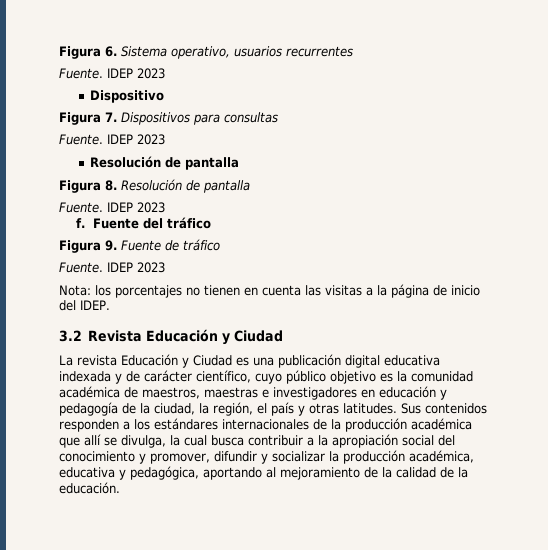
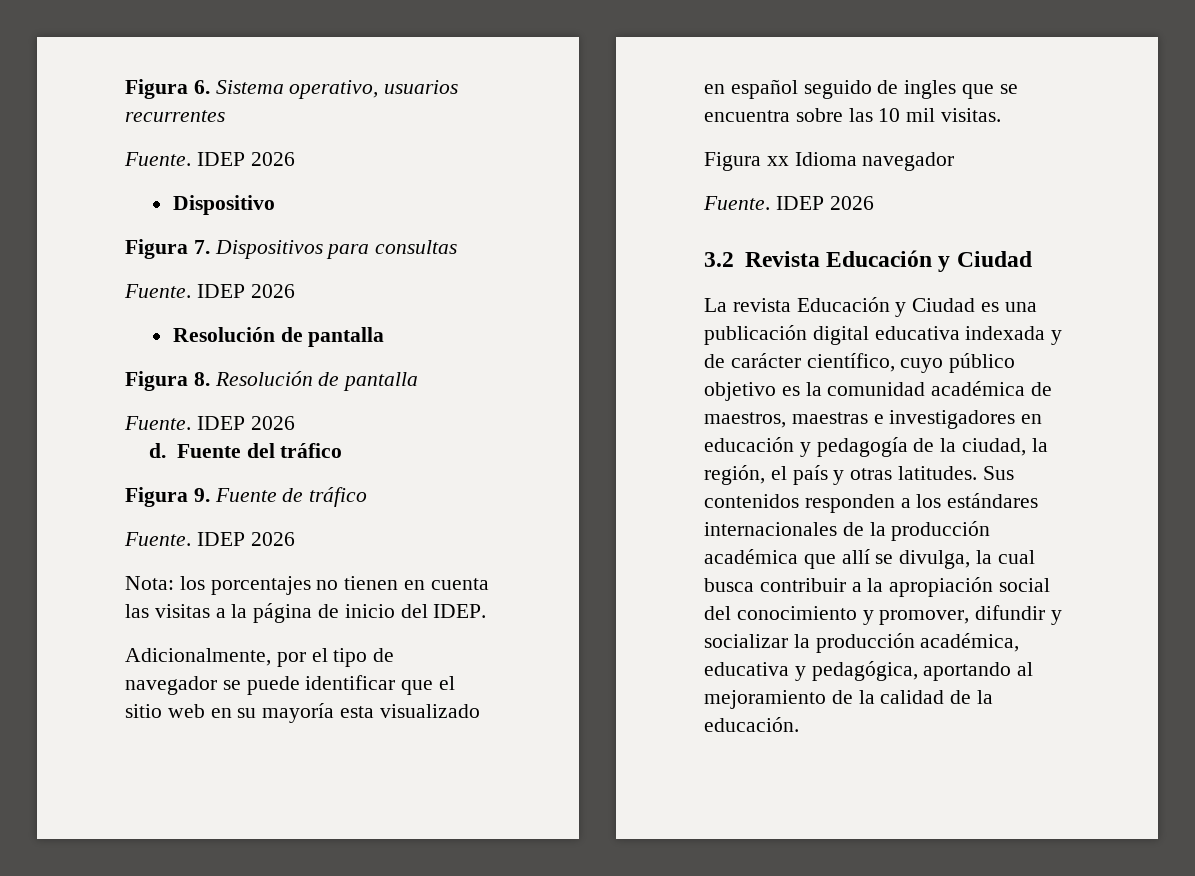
[137,68,165,79] 2023 -> [250,152,295,166] 2026
[137,134,165,145] 2023 -> [250,284,295,298] 2026
[137,202,165,213] [76,218,86,228] 2023 // f. -> [250,416,295,430] [149,443,167,458] 2026 // d.
[137,262,165,273] 2023 -> [250,532,295,546] 2026
(110, 305) none -> [125,648,395,667] [125,675,456,695] [125,703,480,723] [704,79,1018,99] [704,108,1002,122] [704,152,955,171] [703,196,874,210] // Adicionalmente, por el tipo de navegador se puede identificar que el sitio web en su mayoría esta visualizado en español seguido de ingles que se encuentra sobre las 10 mil visitas. // Figura xx Idioma navegador // Fuente. IDEP 2026

